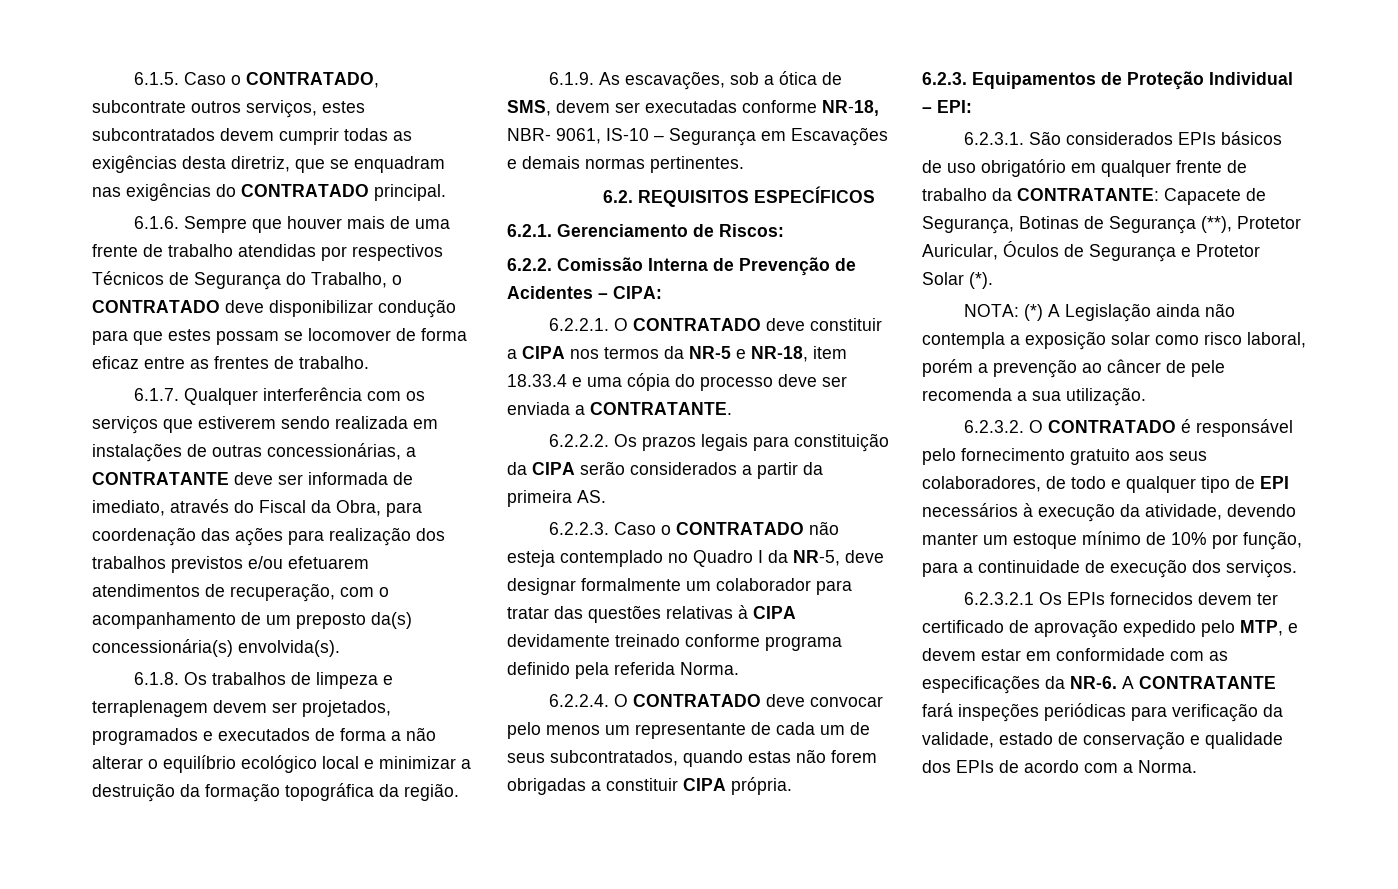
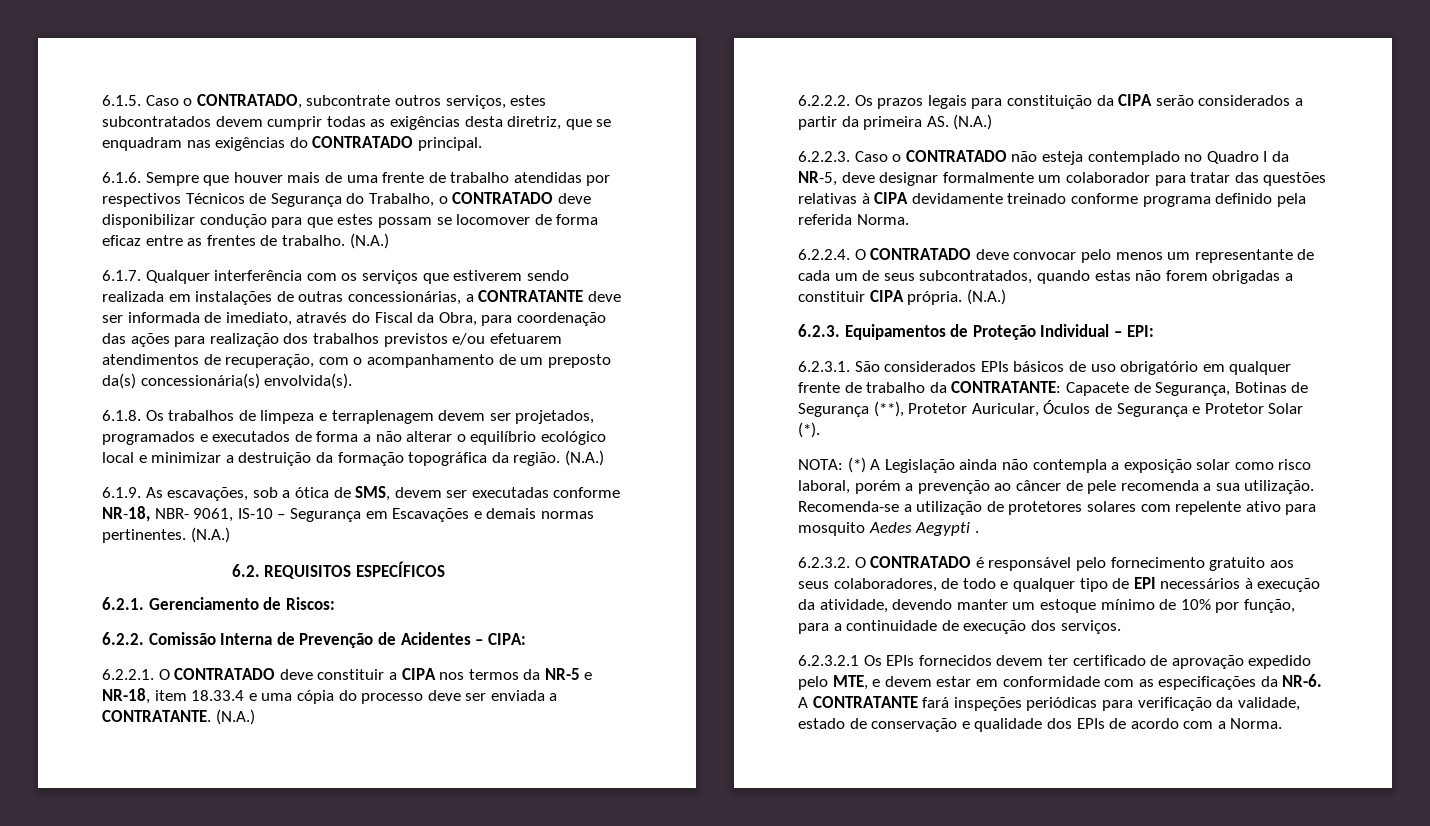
(369, 362) none -> [349,233,389,249] (N.A.)
(459, 792) none -> [564,450,604,466] (N.A.)
(744, 164) none -> [190,527,230,543] (N.A.)
(732, 408) none -> [215,709,255,725] (N.A.)
(606, 496) none -> [953,114,993,130] (N.A.)
(792, 786) none -> [966,289,1006,305] (N.A.)
(1146, 396) none -> [798,501,1317,515] [798,522,979,536] Recomenda-se a utilização de protetores solares com repelente ativo para mosquito Aedes Aegypti .
[1240,620,1283,636] MTP, -> [832,675,868,690] MTE,

